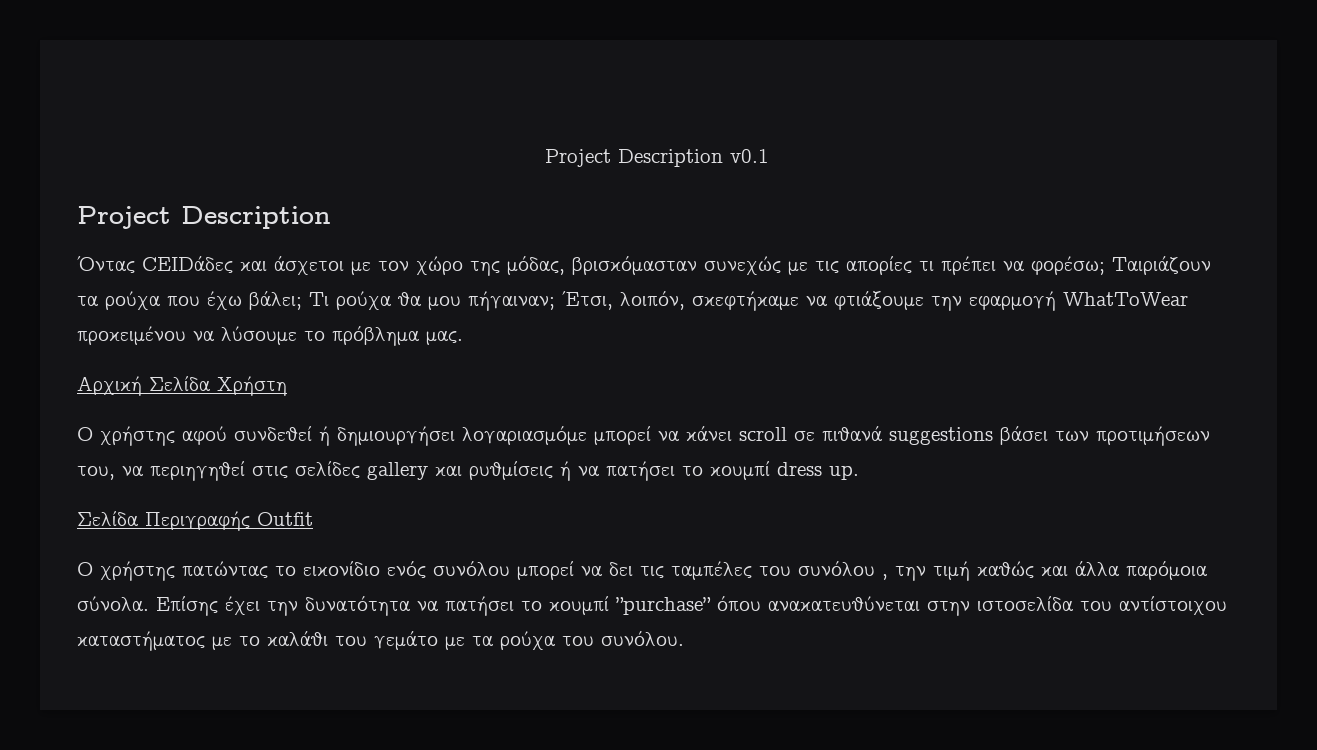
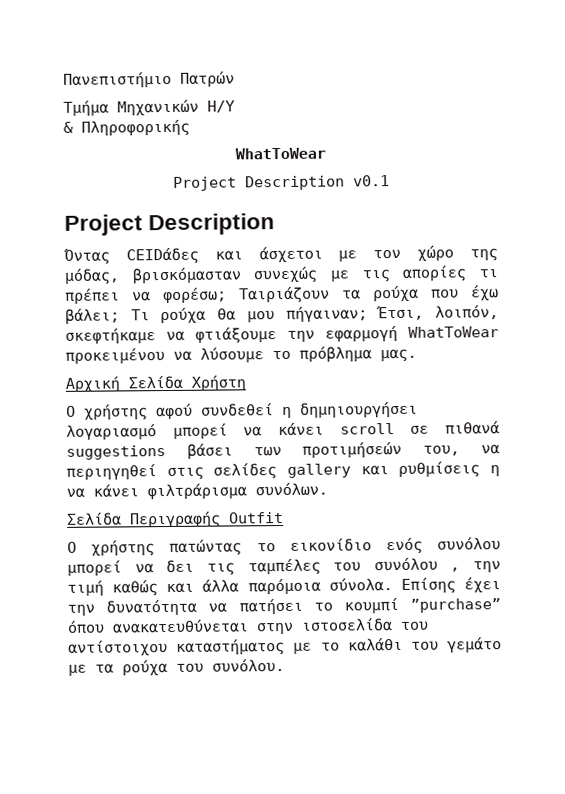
(545, 158) none -> [63,71,235,88] [63,99,235,117] [63,119,190,137] [234,147,326,160] Πανεπιστήμιο Πατρών // Τμήμα Μηχανικών Η/Υ // & Πληροφορικής // WhatToWear //
[319,426,587,446] ή δημιουργήσει λογαριασμόμε -> [282,401,418,419] [66,424,157,441] η δημηιουργήσει λογαριασμό
[1096,426,1210,446] προτιμήσεων -> [302,441,403,458] προτιμήσεών
[560,461,859,481] ή να πατήσει το κουμπί dress up. -> [490,465,501,477] [66,482,328,500] η να κάνει φιλτράρισμα συνόλων.

